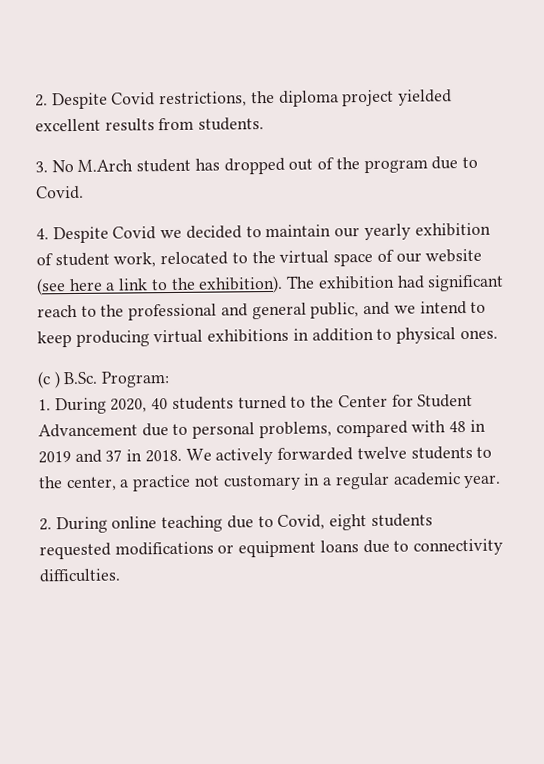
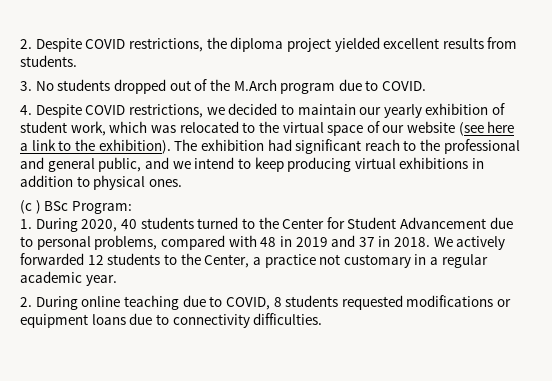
[111,92,156,106] Covid -> [85,39,126,49] COVID
[77,158,220,173] M.Arch student has -> [57,79,111,91] students
(360, 163) none -> [233,79,277,91] M.Arch
[36,185,84,200] Covid. -> [382,81,427,91] COVID.
[112,226,157,240] Covid -> [85,104,203,118] COVID restrictions,
(157, 260) none -> [109,121,176,133] which was
[63,371,99,385] B.Sc. -> [44,201,69,211] BSc
[356,446,407,460] twelve -> [87,255,104,265] 12
[65,476,117,492] center, -> [204,254,250,268] Center,
[277,514,368,531] Covid, eight -> [225,297,282,310] COVID, 8

